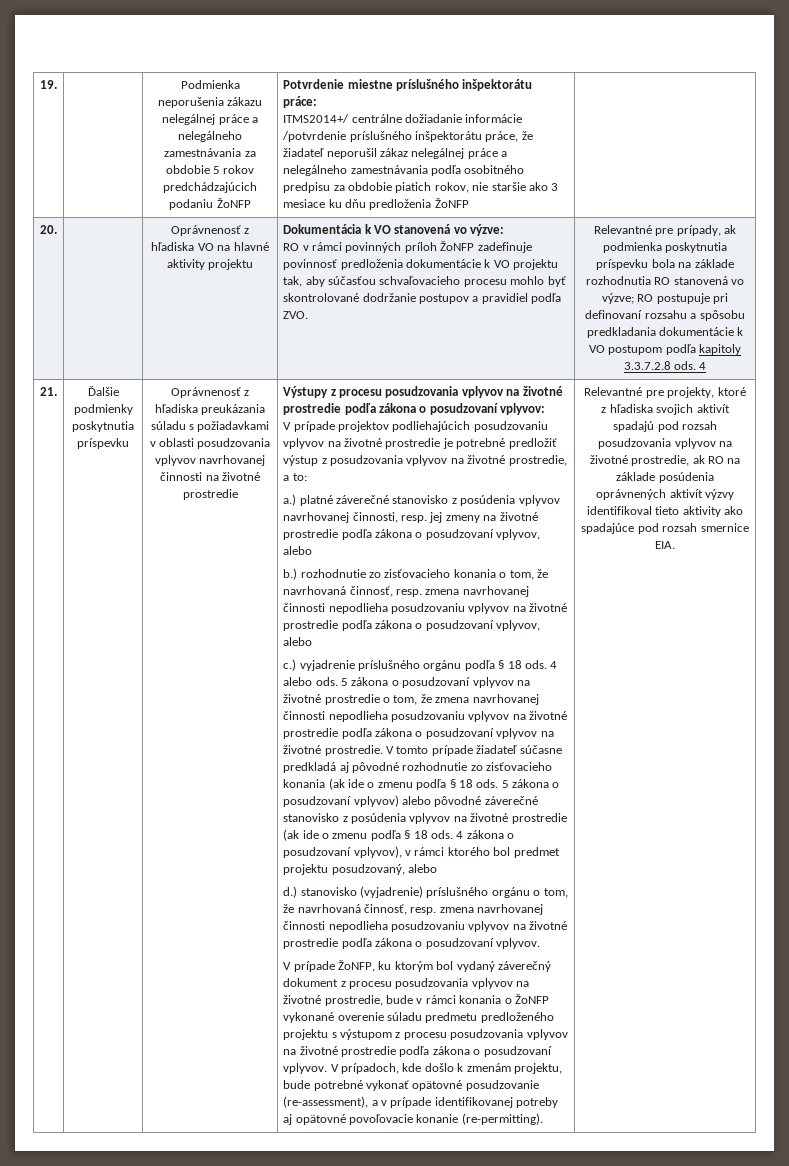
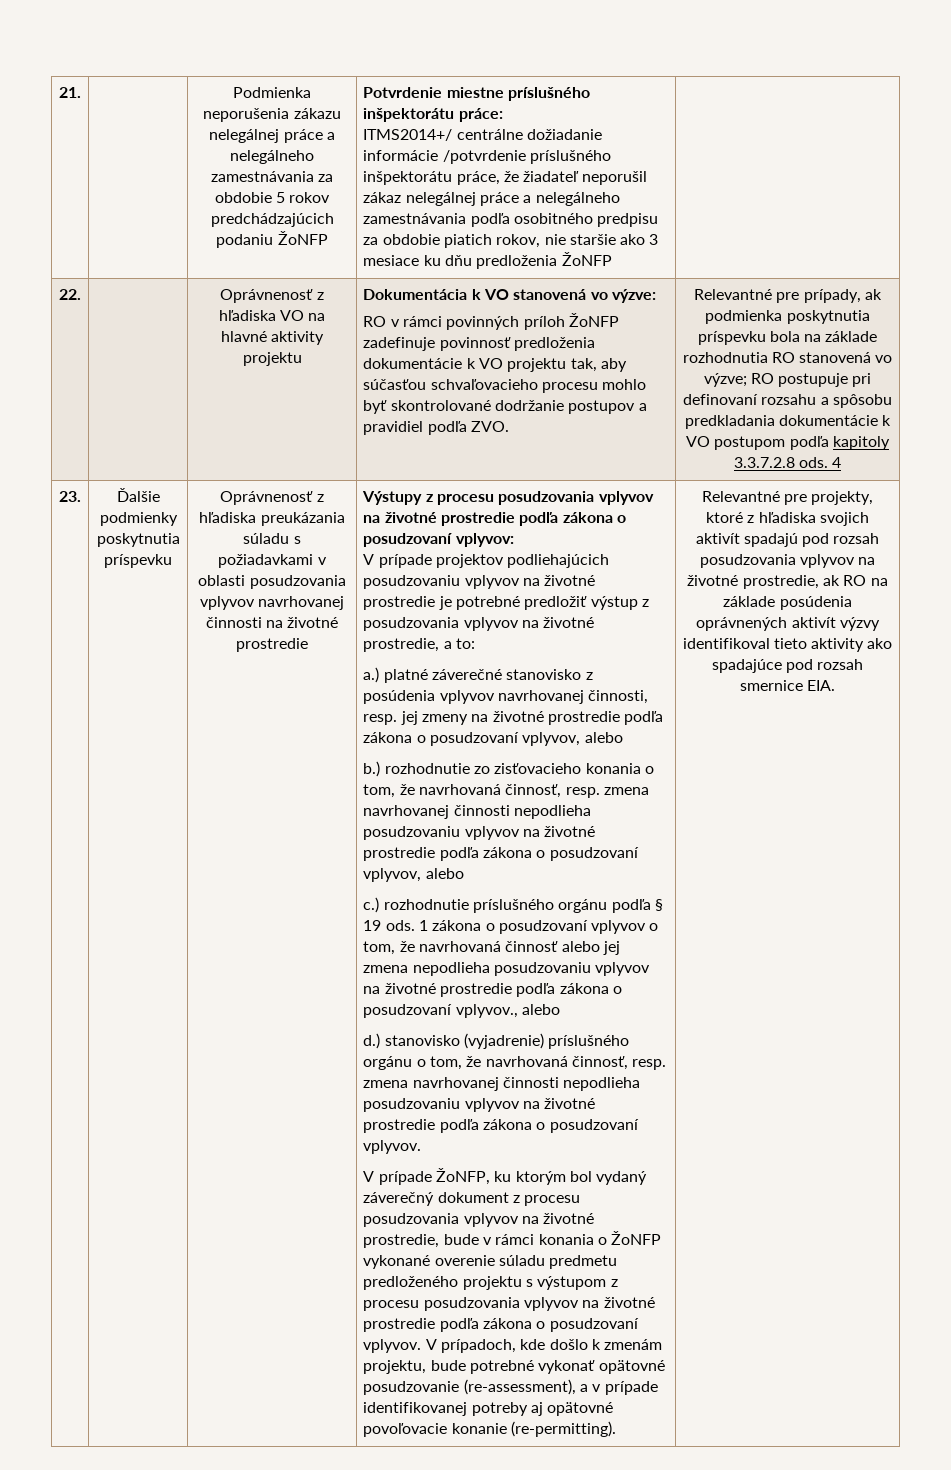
[40,80,57,89] 19. -> [59,87,81,98] 21.
[40,225,57,234] 20. -> [59,289,81,300] 22.
[40,387,57,396] 21. -> [59,491,81,502] 23.
[299,660,355,671] vyjadrenie -> [383,899,469,910] rozhodnutie
[507,660,558,669] [283,677,530,688] [283,694,539,705] [283,711,326,720] 18 ods. 4 alebo ods. 5 zákona o posudzovaní vplyvov na životné prostredie o tom, že zmena navrhovanej činnosti -> [363,920,659,934] [363,941,620,955] [363,965,409,973] 19 ods. 1 zákona o posudzovaní vplyvov o tom, že navrhovaná činnosť alebo jej zmena
[496,728,554,739] [283,745,562,756] [283,762,553,773] [283,778,560,790] [283,795,538,807] [283,813,567,824] [283,829,515,841] [283,846,560,858] [283,864,405,875] vplyvov na životné prostredie. V tomto prípade žiadateľ súčasne predkladá aj pôvodné rozhodnutie zo zisťovacieho konania (ak ide o zmenu podľa § 18 ods. 5 zákona o posudzovaní vplyvov) alebo pôvodné záverečné stanovisko z posúdenia vplyvov na životné prostredie (ak ide o zmenu podľa § 18 ods. 4 zákona o posudzovaní vplyvov), v rámci ktorého bol predmet projektu posudzovaný, -> [455,1004,518,1018] vplyvov.,

